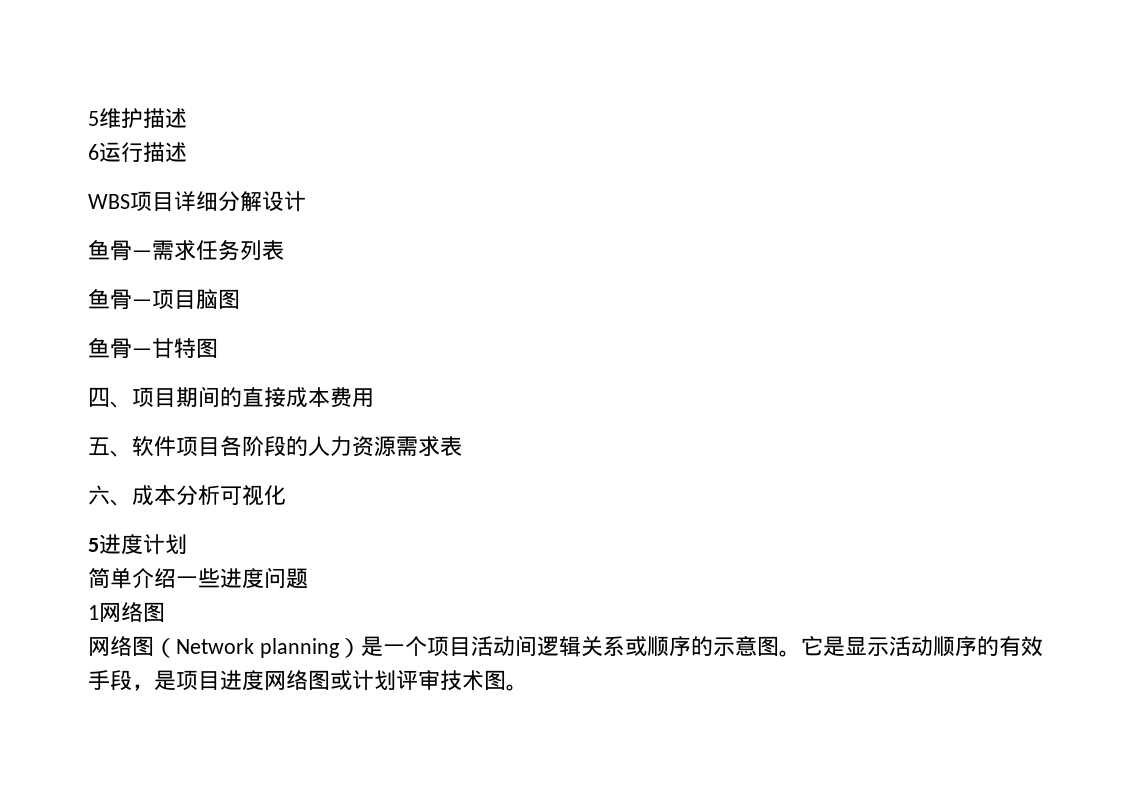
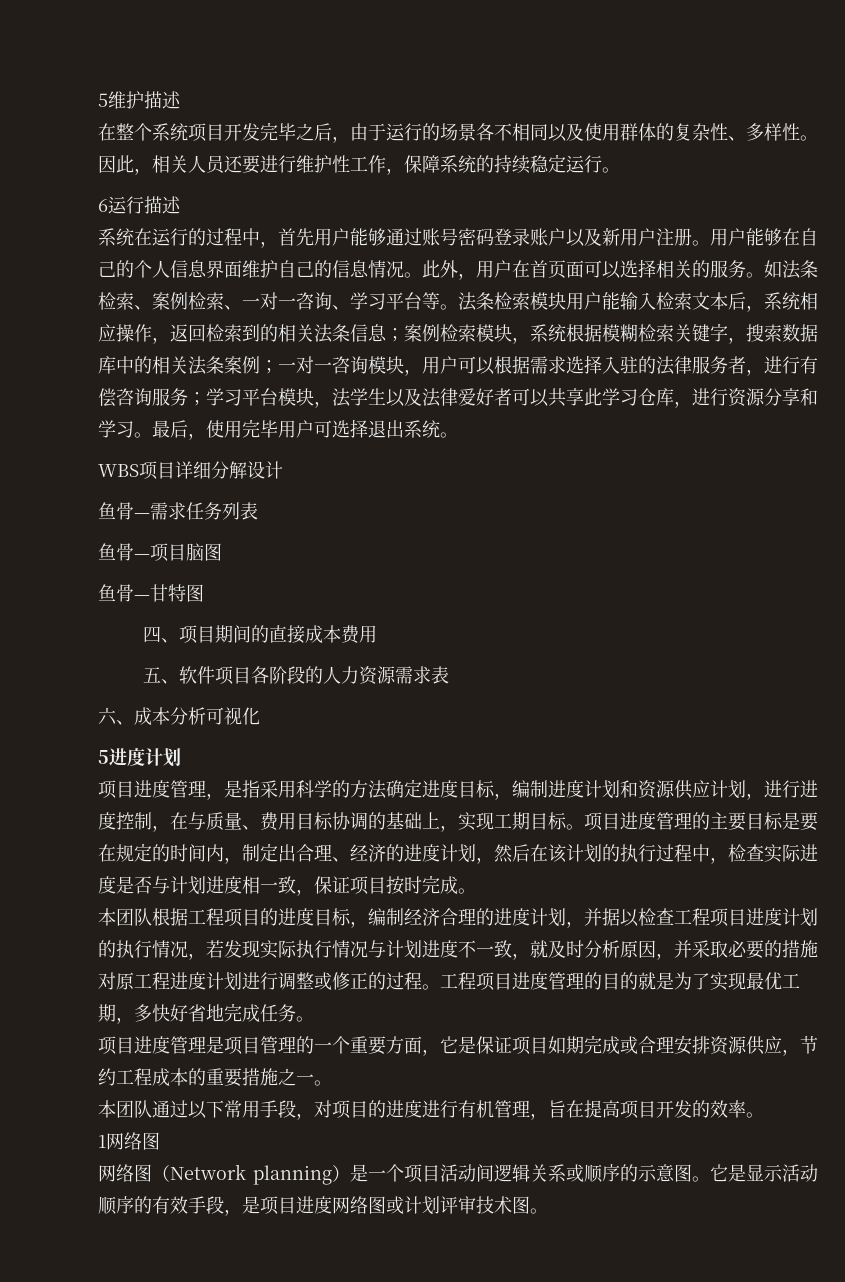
[88,142,187,163] 6运行描述 -> [98,122,818,143] [98,154,620,175] [98,196,181,214] [98,228,818,248] [98,259,818,280] [98,292,818,312] [98,323,818,344] [98,355,818,376] [98,388,818,408] [98,419,458,440] 在整个系统项目开发完毕之后，由于运行的场景各不相同以及使用群体的复杂性、多样性。因此，相关人员还要进行维护性工作，保障系统的持续稳定运行。 // 6运行描述 // 系统在运行的过程中，首先用户能够通过账号密码登录账户以及新用户注册。用户能够在自己的个人信息界面维护自己的信息情况。此外，用户在首页面可以选择相关的服务。如法条检索、案例检索、一对一咨询、学习平台等。法条检索模块用户能输入检索文本后，系统相应操作，返回检索到的相关法条信息；案例检索模块，系统根据模糊检索关键字，搜索数据库中的相关法条案例；一对一咨询模块，用户可以根据需求选择入驻的法律服务者，进行有偿咨询服务；学习平台模块，法学生以及法律爱好者可以共享此学习仓库，进行资源分享和学习。最后，使用完毕用户可选择退出系统。
[88,567,308,589] 简单介绍一些进度问题 -> [98,779,818,800] [98,812,818,832] [98,843,818,864] [98,875,476,896] [98,908,818,928] [98,940,818,960] [98,972,800,991] [98,1003,314,1024] [98,1035,818,1056] [98,1068,332,1087] [98,1100,764,1120] 项目进度管理，是指采用科学的方法确定进度目标，编制进度计划和资源供应计划，进行进度控制，在与质量、费用目标协调的基础上，实现工期目标。项目进度管理的主要目标是要在规定的时间内，制定出合理、经济的进度计划，然后在该计划的执行过程中，检查实际进度是否与计划进度相一致，保证项目按时完成。 // 本团队根据工程项目的进度目标，编制经济合理的进度计划，并据以检查工程项目进度计划的执行情况，若发现实际执行情况与计划进度不一致，就及时分析原因，并采取必要的措施对原工程进度计划进行调整或修正的过程。工程项目进度管理的目的就是为了实现最优工期，多快好省地完成任务。 // 项目进度管理是项目管理的一个重要方面，它是保证项目如期完成或合理安排资源供应，节约工程成本的重要措施之一。 // 本团队通过以下常用手段，对项目的进度进行有机管理，旨在提高项目开发的效率。

